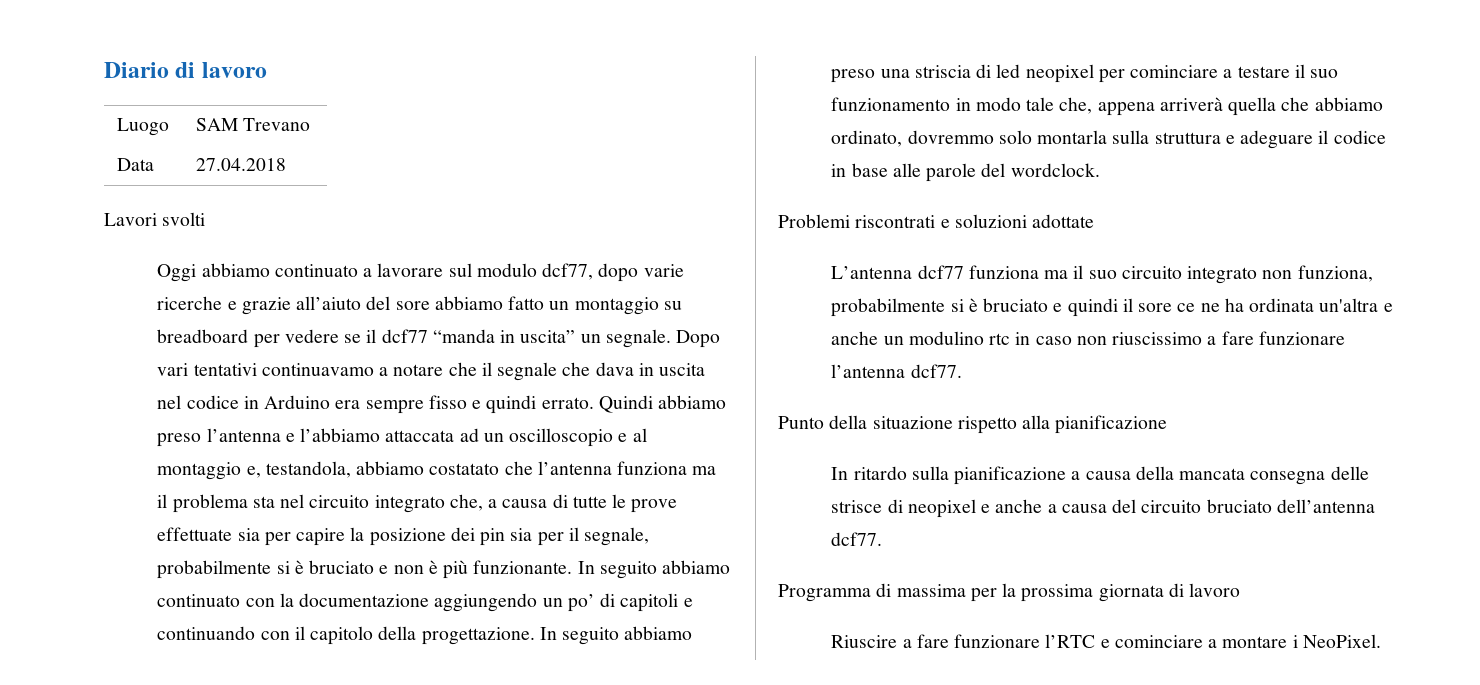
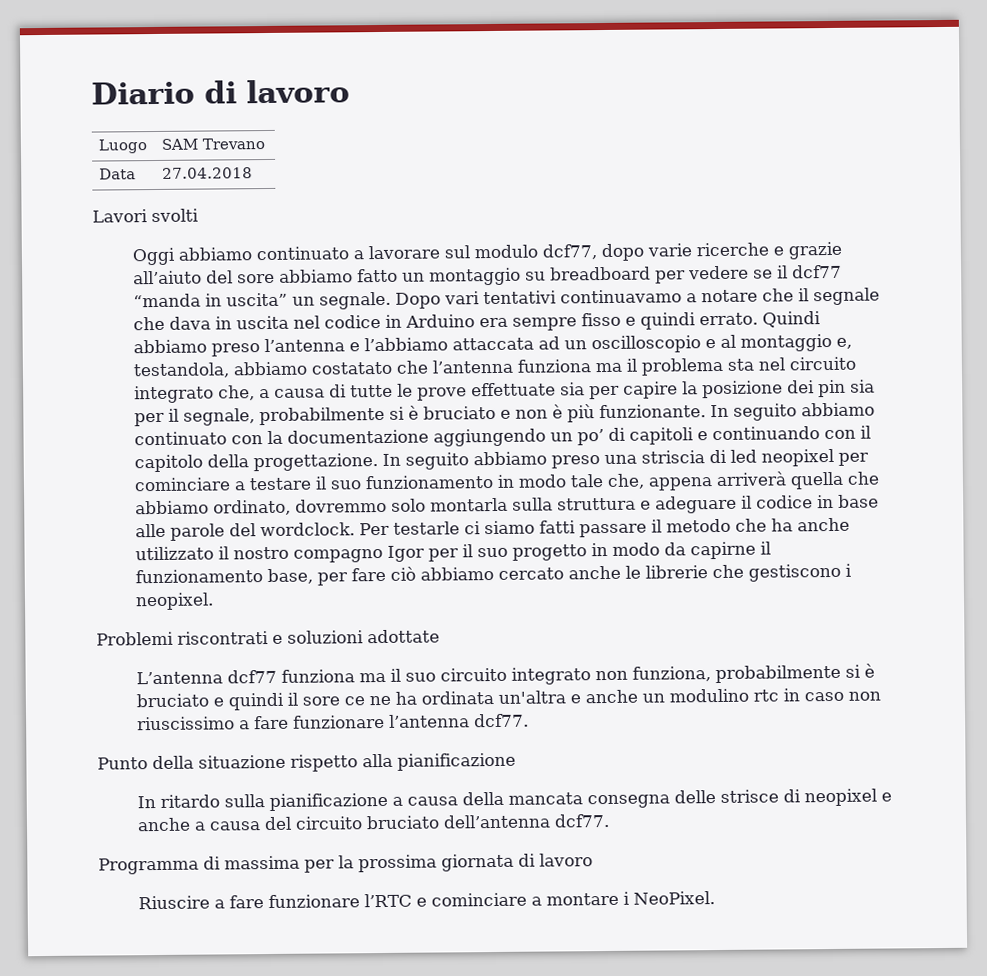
(1100, 170) none -> [359,517,851,538] [135,541,772,563] [135,563,853,586] [135,592,215,611] Per testarle ci siamo fatti passare il metodo che ha anche utilizzato il nostro compagno Igor per il suo progetto in modo da capirne il funzionamento base, per fare ciò abbiamo cercato anche le librerie che gestiscono i neopixel.

